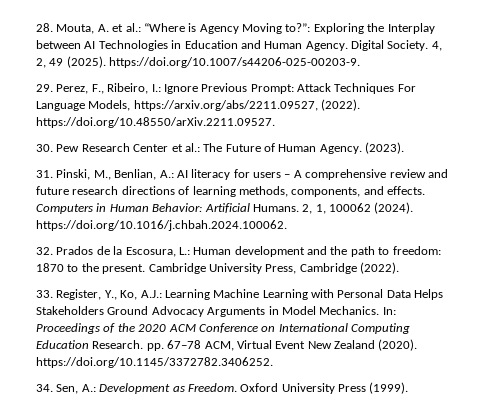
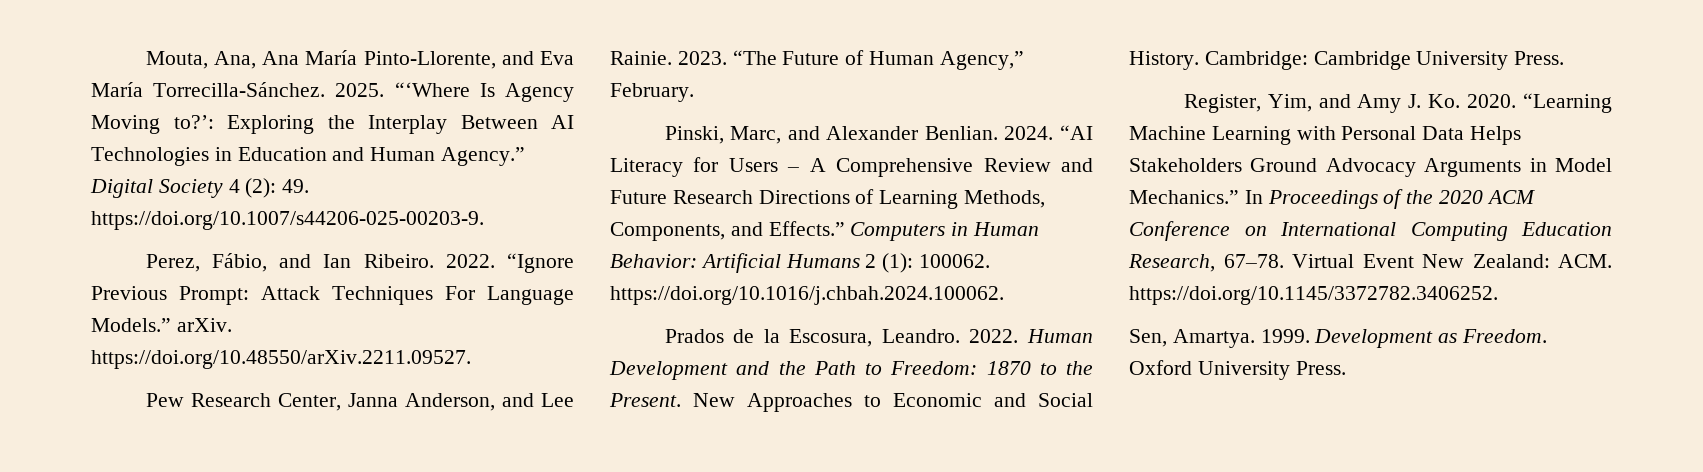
[36,23,197,34] 28. Mouta, A. et al.: “Where is -> [145,50,575,69] [91,82,495,97] Mouta, Ana, Ana María Pinto-Llorente, and Eva María Torrecilla-Sánchez. 2025. “‘Where Is
[285,23,311,32] to?”: -> [173,115,214,129] to?’:
[36,40,81,49] between -> [460,115,538,129] Between
[305,40,442,51] [36,56,361,68] [36,83,198,94] Agency. Digital Society. 4, 2, 49 (2025). https://doi.org/10.1007/s44206-025-00203-9. // 29. Perez, F., Ribeiro, I.: Ignore -> [441,147,526,166] [90,178,310,198] [91,211,484,230] [145,253,574,273] Agency.” Digital Society 4 (2): 49. https://doi.org/10.1007/s44206-025-00203-9. // Perez, Fábio, and Ian Ribeiro. 2022. “Ignore
[88,99,361,111] Models, https://arxiv.org/abs/2211.09527, (2022). -> [91,318,232,332] Models.” arXiv.
[36,144,53,152] 30. -> (471, 359) none
[133,142,405,154] [36,169,448,180] [36,186,425,197] Center et al.: The Future of Human Agency. (2023). // 31. Pinski, M., Benlian, A.: AI literacy for users – A comprehensive review and future research directions of learning methods, components, and effects. -> [277,393,574,411] [610,50,1024,70] [610,83,694,102] [664,125,1093,144] [610,157,1093,177] [610,189,1046,209] [610,221,845,241] Center, Janna Anderson, and Lee Rainie. 2023. “The Future of Human Agency,” February. // Pinski, Marc, and Alexander Benlian. 2024. “AI Literacy for Users – A Comprehensive Review and Future Research Directions of Learning Methods, Components, and Effects.”
[252,202,414,214] Humans. 2, 1, 100062 (2024). -> [785,253,991,273] Humans 2 (1): 100062.
[36,247,53,255] 32. -> (1004, 295) none
[178,246,441,257] [36,262,399,274] [36,289,210,300] L.: Human development and the path to freedom: 1870 to the present. Cambridge University Press, Cambridge (2022). // 33. Register, Y., Ko, A.J.: Learning -> [881,329,1093,343] [609,361,1093,380] [609,393,1093,412] [1129,51,1565,70] [1183,93,1612,113] Leandro. 2022. Human Development and the Path to Freedom: 1870 to the Present. New Approaches to Economic and Social History. Cambridge: Cambridge University Press. // Register, Yim, and Amy J. Ko. 2020. “Learning
[319,306,396,315] Mechanics. In: -> [1129,190,1263,204] Mechanics.” In
[92,340,234,351] Research. pp. 67–78 ACM, -> [1128,254,1284,272] Research, 67–78.
[334,339,418,351] Zealand (2020). -> [1472,254,1612,268] Zealand: ACM.
[36,384,96,394] 34. Sen, A.: -> [1129,329,1310,348] Sen, Amartya. 1999.
[338,382,409,394] Press (1999). -> [1295,361,1346,375] Press.

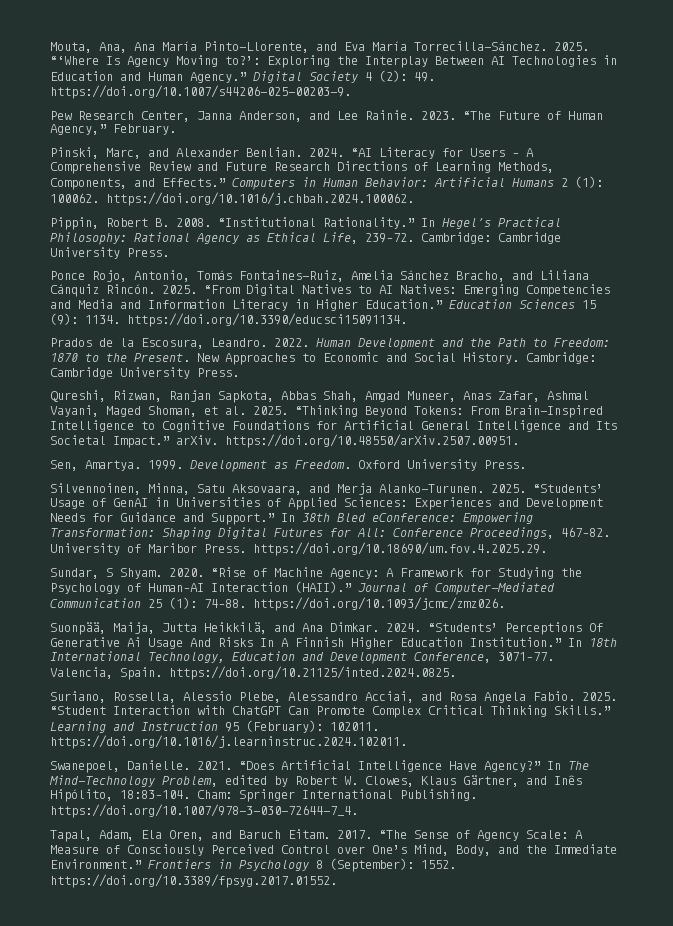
[145,253,574,273] [91,286,574,305] [91,318,232,332] [91,350,471,369] // Perez, Fábio, and Ian Ribeiro. 2022. “Ignore Previous Prompt: Attack Techniques For Language Models.” arXiv. https://doi.org/10.48550/arXiv.2211.09527. -> (351, 92) none
(1004, 295) none -> [50,217,561,230] [50,232,561,245] [50,247,169,259] [50,270,589,282] [50,284,610,297] [50,299,596,311] [50,313,407,327] // Pippin, Robert B. 2008. “Institutional Rationality.” In Hegel’s Practical Philosophy: Rational Agency as Ethical Life, 239–72. Cambridge: Cambridge University Press. // Ponce Rojo, Antonio, Tomás Fontaines-Ruiz, Amelia Sánchez Bracho, and Liliana Cánquiz Rincón. 2025. “From Digital Natives to AI Natives: Emerging Competencies and Media and Information Literacy in Higher Education.” Education Sciences 15 (9): 1134. https://doi.org/10.3390/educsci15091134.
[1183,93,1612,113] [1129,126,1522,145] [1129,158,1612,177] [1129,189,1535,209] [1129,221,1612,241] [1128,254,1612,272] [1129,286,1498,305] Register, Yim, and Amy J. Ko. 2020. “Learning Machine Learning with Personal Data Helps Stakeholders Ground Advocacy Arguments in Model Mechanics.” In Proceedings of the 2020 ACM Conference on International Computing Education Research, 67–78. Virtual Event New Zealand: ACM. https://doi.org/10.1145/3372782.3406252. -> [50,390,589,403] [50,405,603,418] [50,420,617,432] [50,434,519,448] Qureshi, Rizwan, Ranjan Sapkota, Abbas Shah, Amgad Muneer, Anas Zafar, Ashmal Vayani, Maged Shoman, et al. 2025. “Thinking Beyond Tokens: From Brain-Inspired Intelligence to Cognitive Foundations for Artificial General Intelligence and Its Societal Impact.” arXiv. https://doi.org/10.48550/arXiv.2507.00951.
(1346, 368) none -> [50,483,603,495] [50,497,603,510] [50,512,533,525] [50,527,610,540] [50,542,547,556] [50,567,582,579] [50,581,555,595] [50,597,505,611] [50,622,603,635] [50,637,617,649] [50,651,554,664] [50,666,456,680] [50,691,617,703] [50,705,611,718] [50,720,379,733] [50,735,407,749] [50,760,589,773] [49,775,582,787] [50,789,477,802] [50,804,358,818] [50,829,583,842] [50,844,617,856] [50,858,456,872] [50,874,337,888] // Silvennoinen, Minna, Satu Aksovaara, and Merja Alanko-Turunen. 2025. “Students’ Usage of GenAI in Universities of Applied Sciences: Experiences and Development Needs for Guidance and Support.” In 38th Bled eConference: Empowering Transformation: Shaping Digital Futures for All: Conference Proceedings, 467–82. University of Maribor Press. https://doi.org/10.18690/um.fov.4.2025.29. // Sundar, S Shyam. 2020. “Rise of Machine Agency: A Framework for Studying the Psychology of Human–AI Interaction (HAII).” Journal of Computer-Mediated Communication 25 (1): 74–88. https://doi.org/10.1093/jcmc/zmz026. // Suonpää, Maija, Jutta Heikkilä, and Ana Dimkar. 2024. “Students’ Perceptions Of Generative Ai Usage And Risks In A Finnish Higher Education Institution.” In 18th International Technology, Education and Development Conference, 3071–77. Valencia, Spain. https://doi.org/10.21125/inted.2024.0825. // Suriano, Rossella, Alessio Plebe, Alessandro Acciai, and Rosa Angela Fabio. 2025. “Student Interaction with ChatGPT Can Promote Complex Critical Thinking Skills.” Learning and Instruction 95 (February): 102011. https://doi.org/10.1016/j.learninstruc.2024.102011. // Swanepoel, Danielle. 2021. “Does Artificial Intelligence Have Agency?” In The Mind-Technology Problem, edited by Robert W. Clowes, Klaus Gärtner, and Inês Hipólito, 18:83–104. Cham: Springer International Publishing. https://doi.org/10.1007/978-3-030-72644-7_4. // Tapal, Adam, Ela Oren, and Baruch Eitam. 2017. “The Sense of Agency Scale: A Measure of Consciously Perceived Control over One’s Mind, Body, and the Immediate Environment.” Frontiers in Psychology 8 (September): 1552. https://doi.org/10.3389/fpsyg.2017.01552.

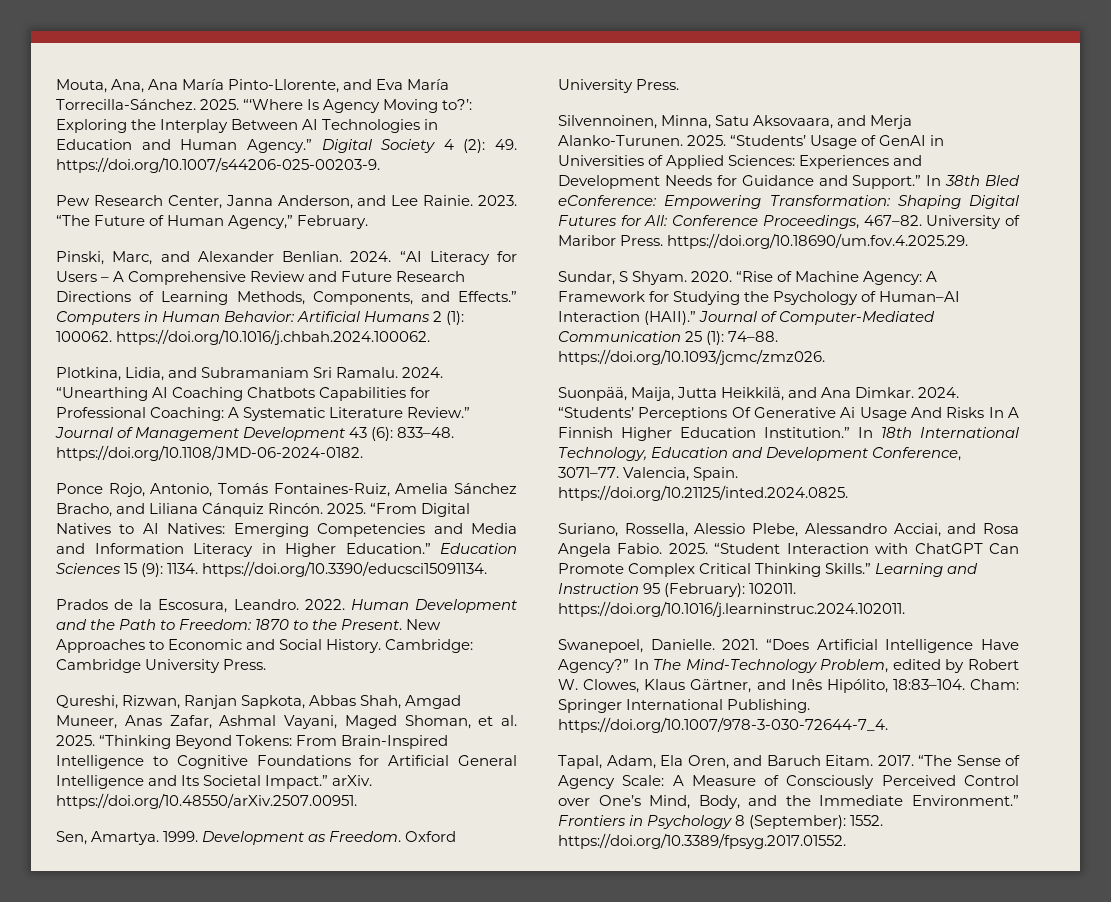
[50,217,561,230] [50,232,561,245] [50,247,169,259] Pippin, Robert B. 2008. “Institutional Rationality.” In Hegel’s Practical Philosophy: Rational Agency as Ethical Life, 239–72. Cambridge: Cambridge University Press. -> [56,367,444,381] [56,387,431,401] [56,407,471,421] [55,427,455,441] [56,445,363,461] Plotkina, Lidia, and Subramaniam Sri Ramalu. 2024. “Unearthing AI Coaching Chatbots Capabilities for Professional Coaching: A Systematic Literature Review.” Journal of Management Development 43 (6): 833–48. https://doi.org/10.1108/JMD-06-2024-0182.

